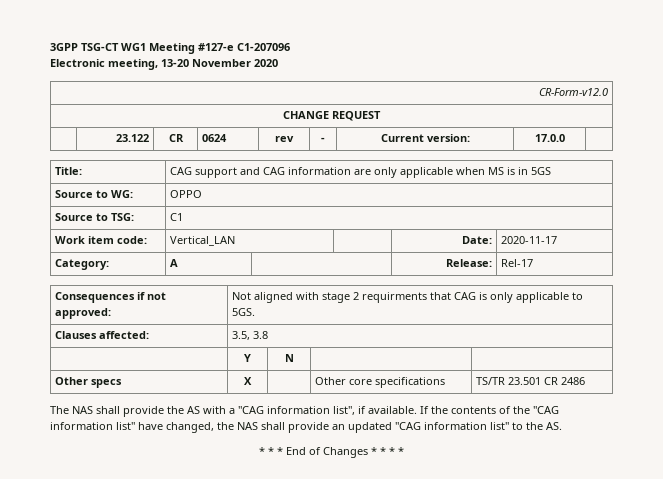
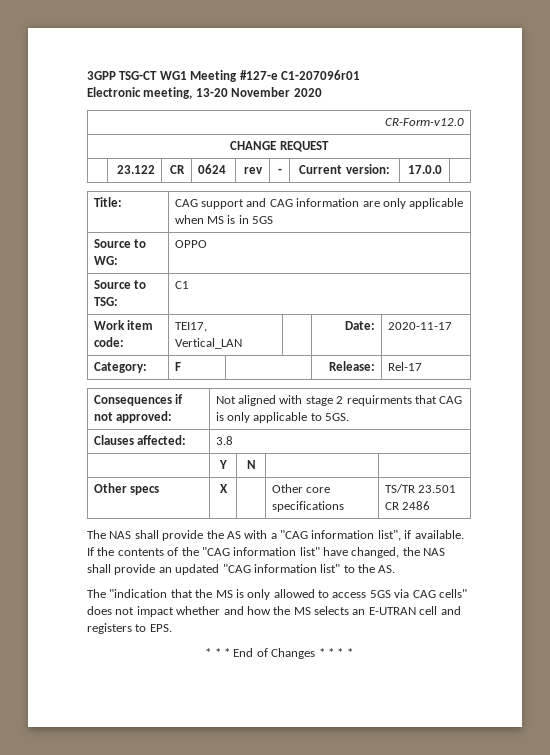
[237,43,290,51] C1-207096 -> [280,70,360,80] C1-207096r01
(147, 240) none -> [174,322,207,332] TEI17,
[169,259,178,267] A -> [174,362,181,371] F
[231,331,250,340] 3.5, -> (187, 440) none
(562, 426) none -> [87,589,467,600] [87,606,461,617] [87,623,172,634] // The "indication that the MS is only allowed to access 5GS via CAG cells" does not impact whether and how the MS selects an E-UTRAN cell and registers to EPS.

